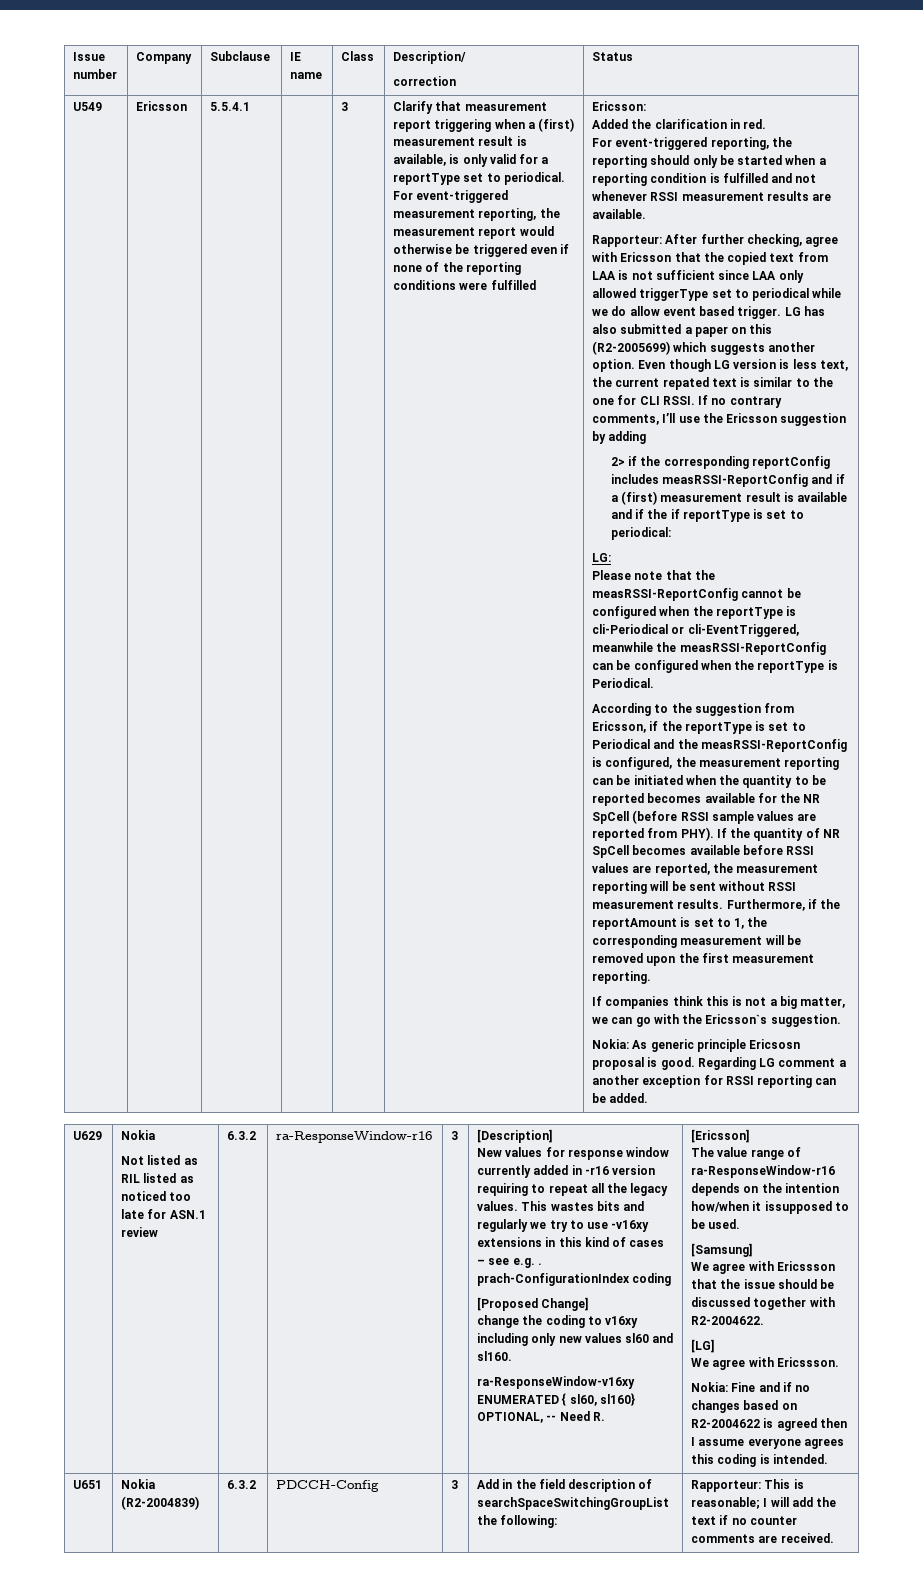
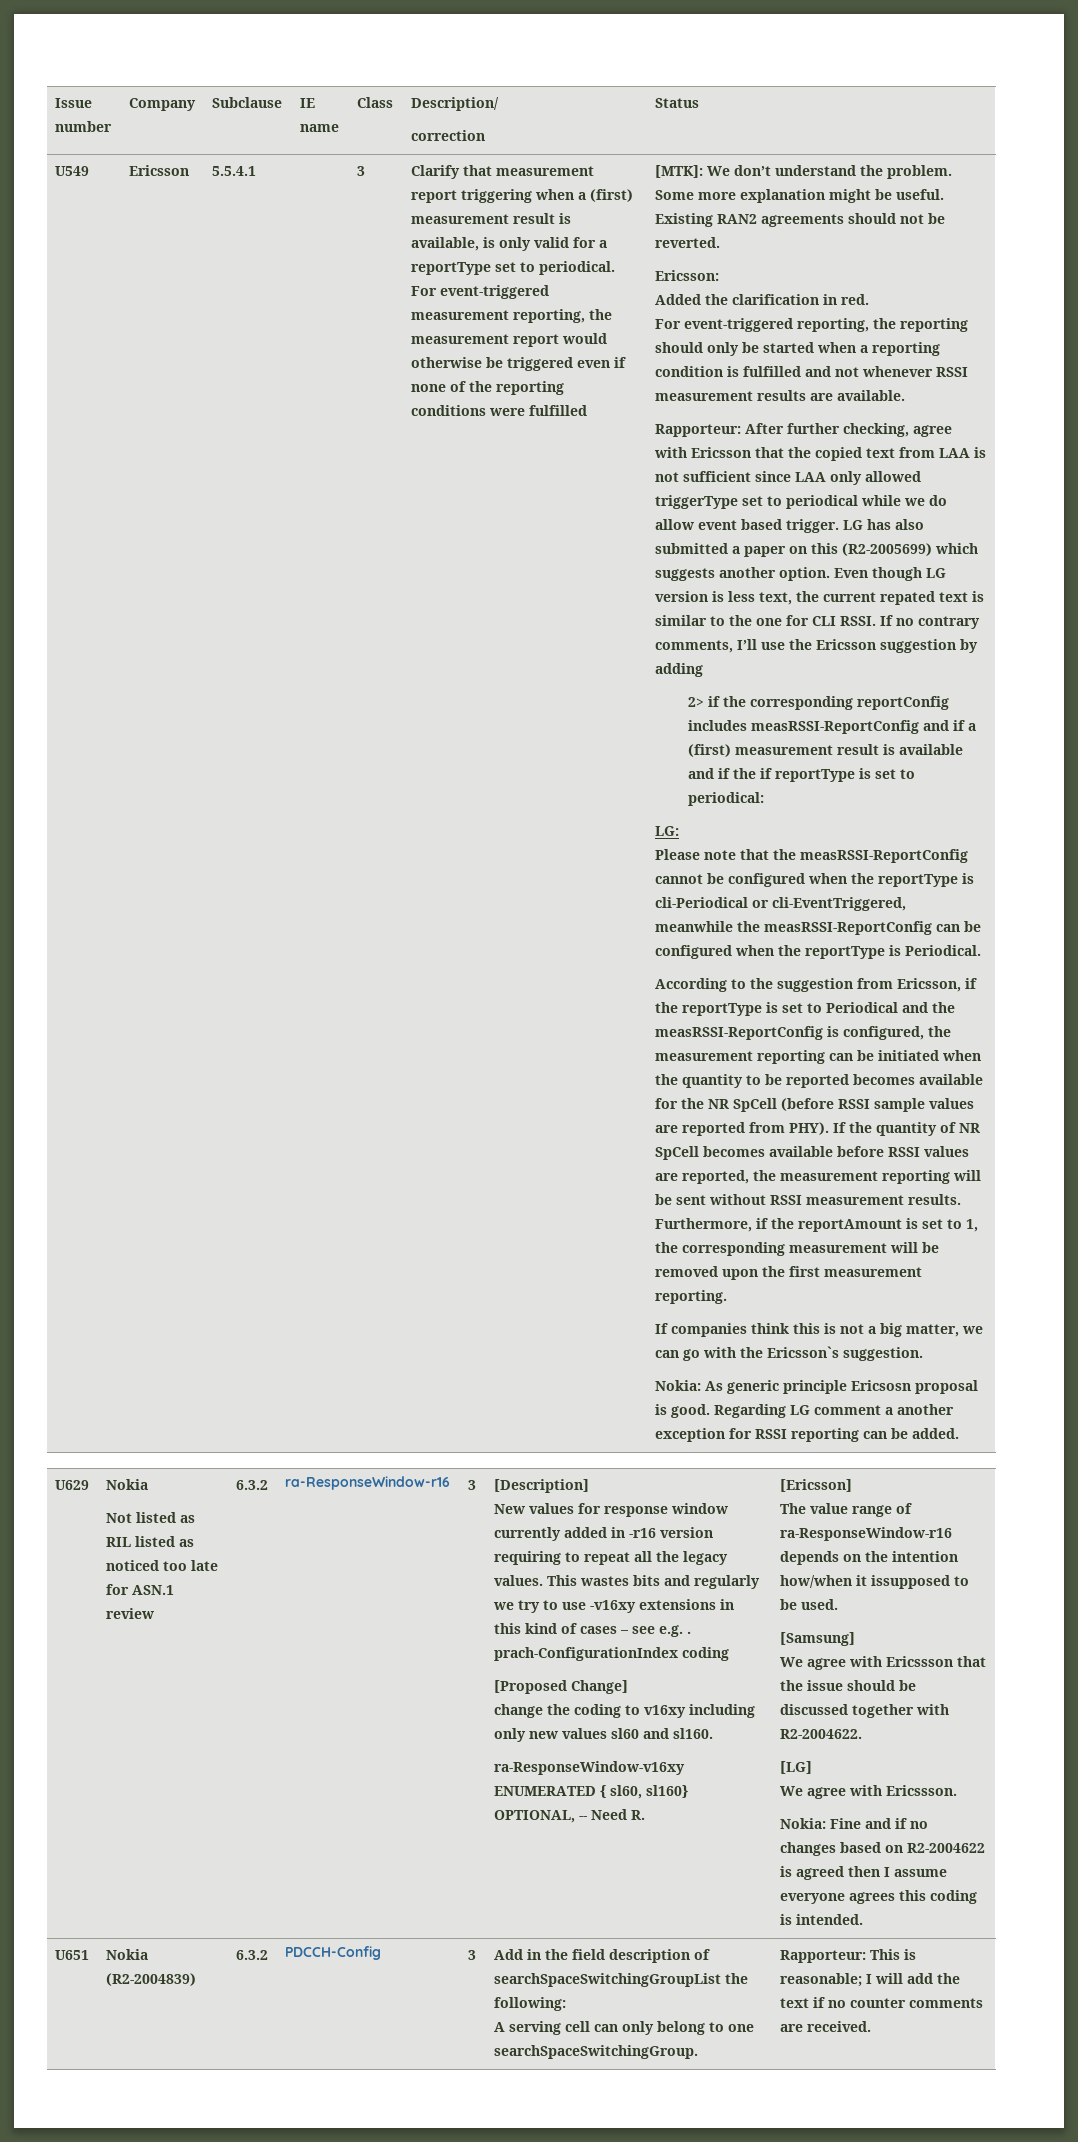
(536, 285) none -> [655,165,953,179] [655,189,945,203] [655,213,946,227] [655,237,721,248] [MTK]: We don’t understand the problem. Some more explanation might be useful. Existing RAN2 agreements should not be reverted. //
(558, 1521) none -> [494,2021,755,2035] [494,2045,699,2059] // A serving cell can only belong to one searchSpaceSwitchingGroup.

